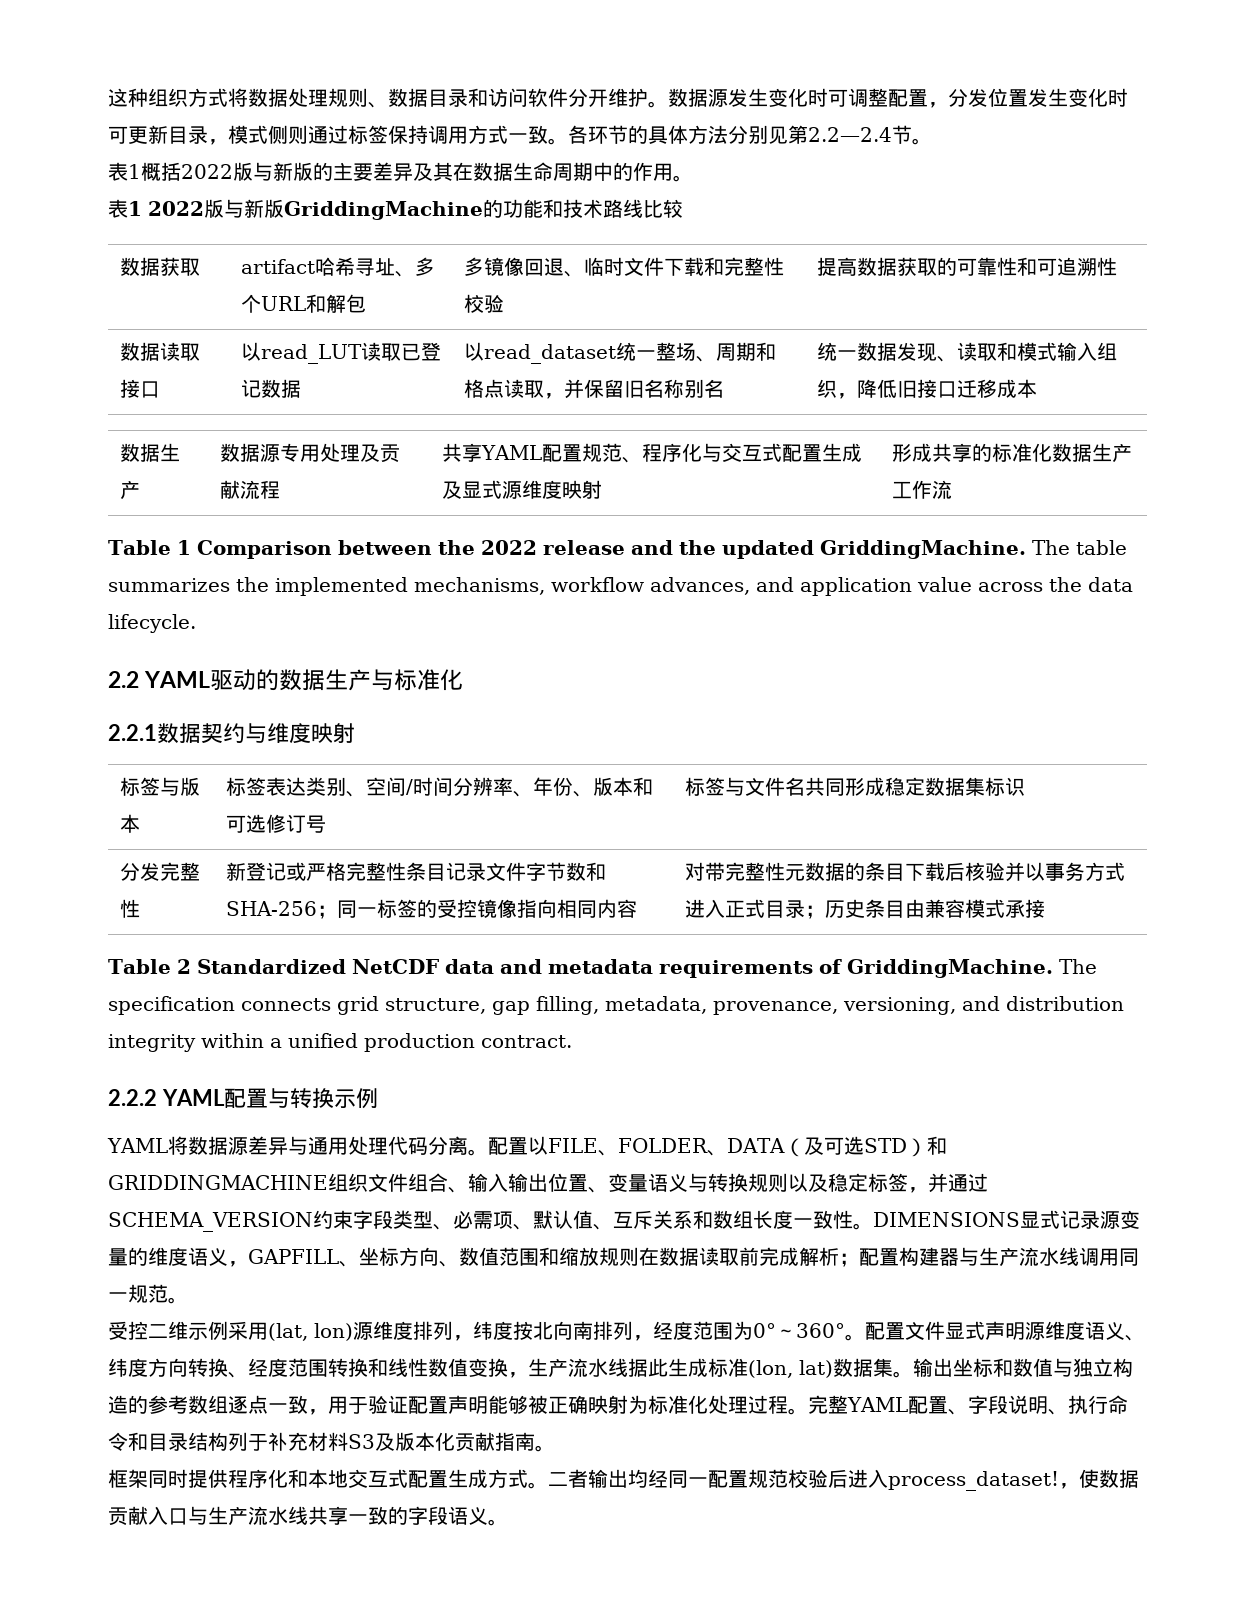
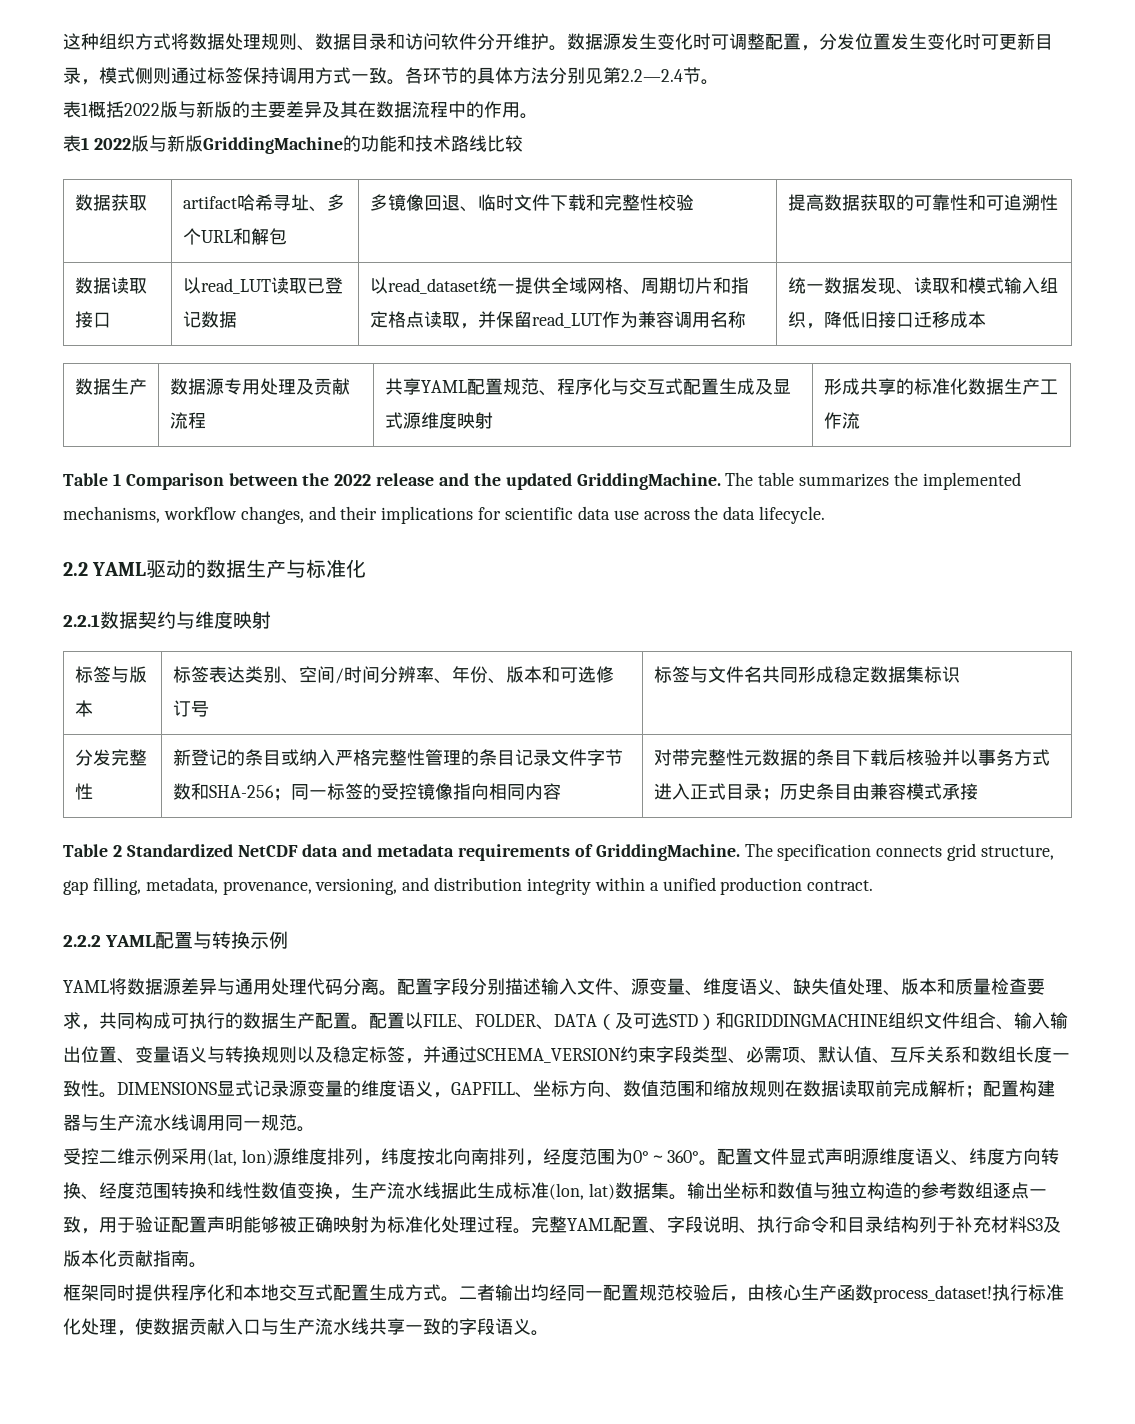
[513,162,593,181] 生命周期 -> [412,101,448,118] 流程
[655,342,776,362] [463,379,644,399] 整场、周期和格点读取，并保留旧 -> [514,277,749,295] [369,311,710,329] 提供全域网格、周期切片和指定格点读取，并保留read_LUT作为兼容调用
[683,379,724,398] 别名 -> (746, 319) none
[650,577,972,596] advances, and application value -> [240,506,639,524] changes, and their implications for scientific data use
[285,862,306,881] 或 -> [226,749,335,766] 的条目或纳入
(406, 871) none -> [424,749,479,766] 管理的
(528, 1146) none -> [433,978,1045,996] [63,1012,405,1030] 字段分别描述输入文件、源变量、维度语义、缺失值处理、版本和质量检查要求，共同构成可执行的数据生产配置。配置
[848,1469,1059,1491] 进入process_dataset! -> [729,1284,1064,1303] [63,1318,117,1335] ，由核心生产函数process_dataset!执行标准化处理

